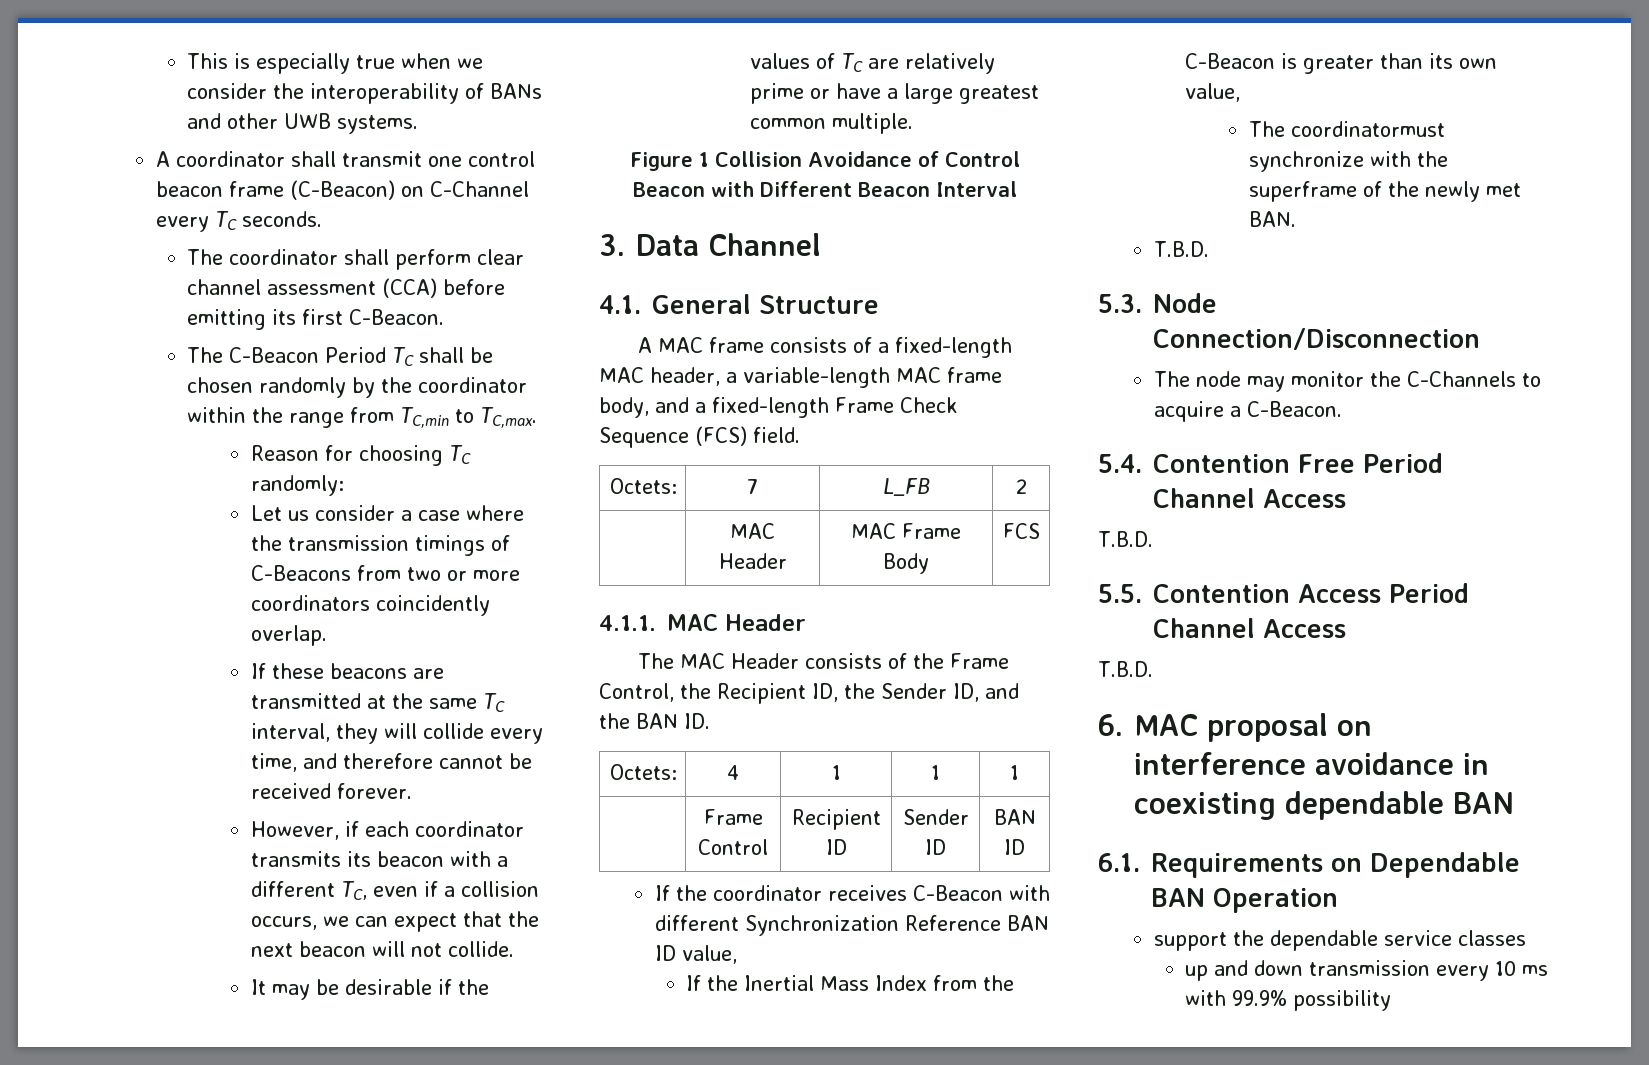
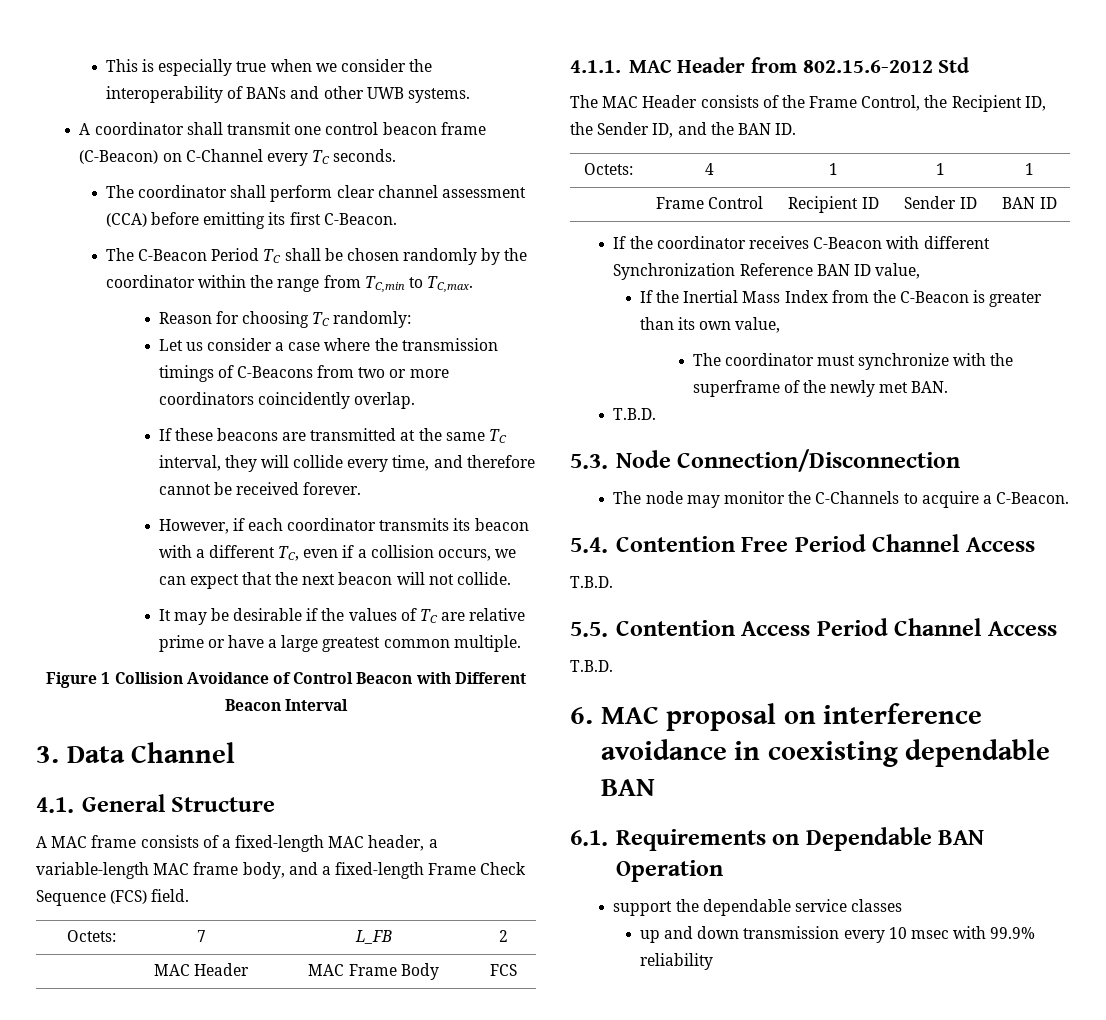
[904,53,995,74] relatively -> [469,608,526,621] relative
(806, 622) none -> [751,57,970,73] from 802.15.6-2012 Std
[1290,121,1445,137] coordinatormust -> [724,353,855,366] coordinator must
[1522,965,1549,976] ms -> [910,930,949,939] msec
[1293,990,1392,1011] possibility -> [639,953,713,970] reliability

